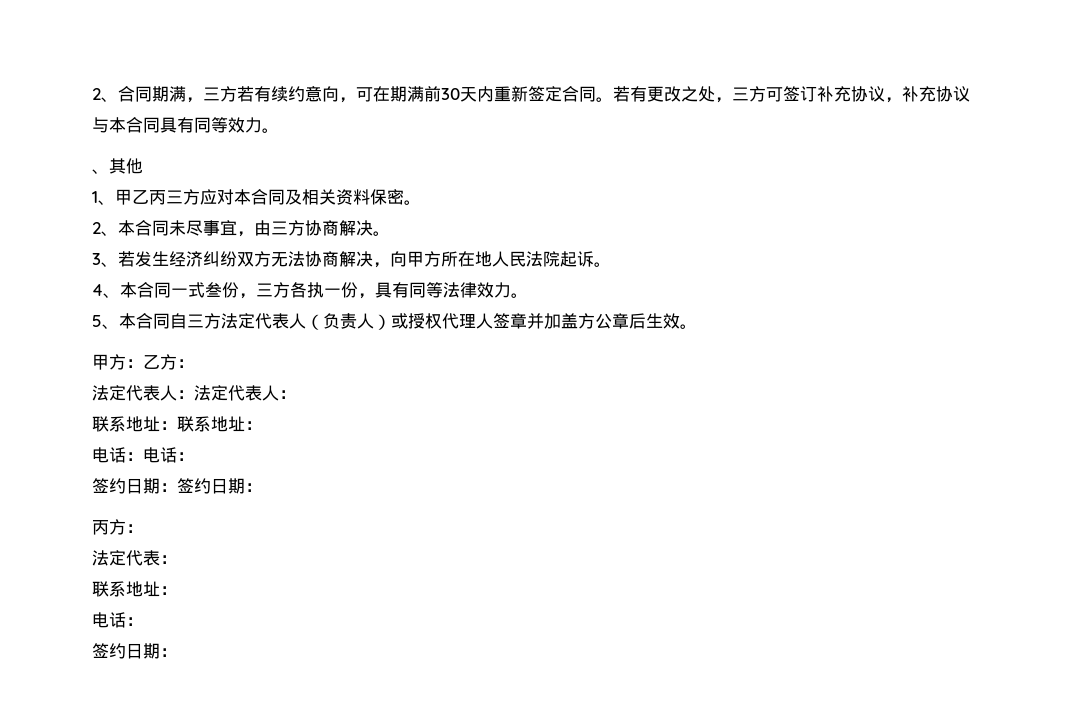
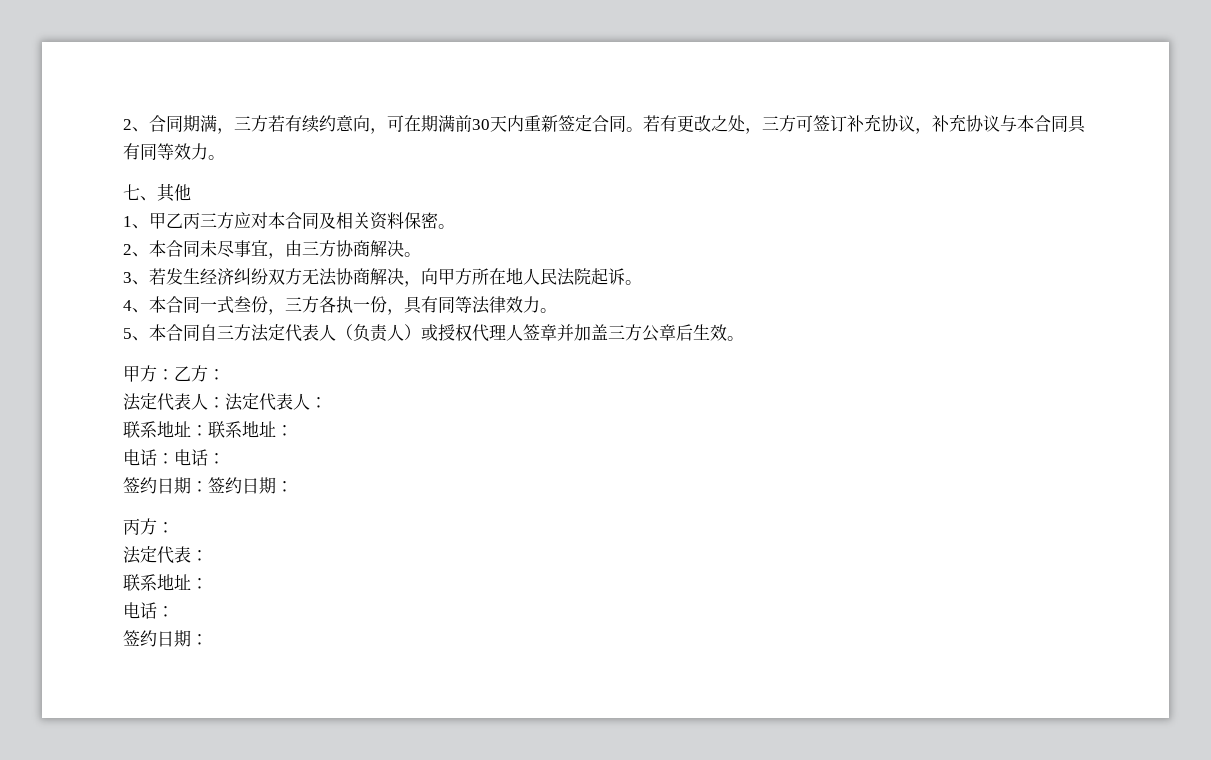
(279, 130) none -> [123,184,140,200] 七
(578, 321) none -> [608,325,625,339] 三

